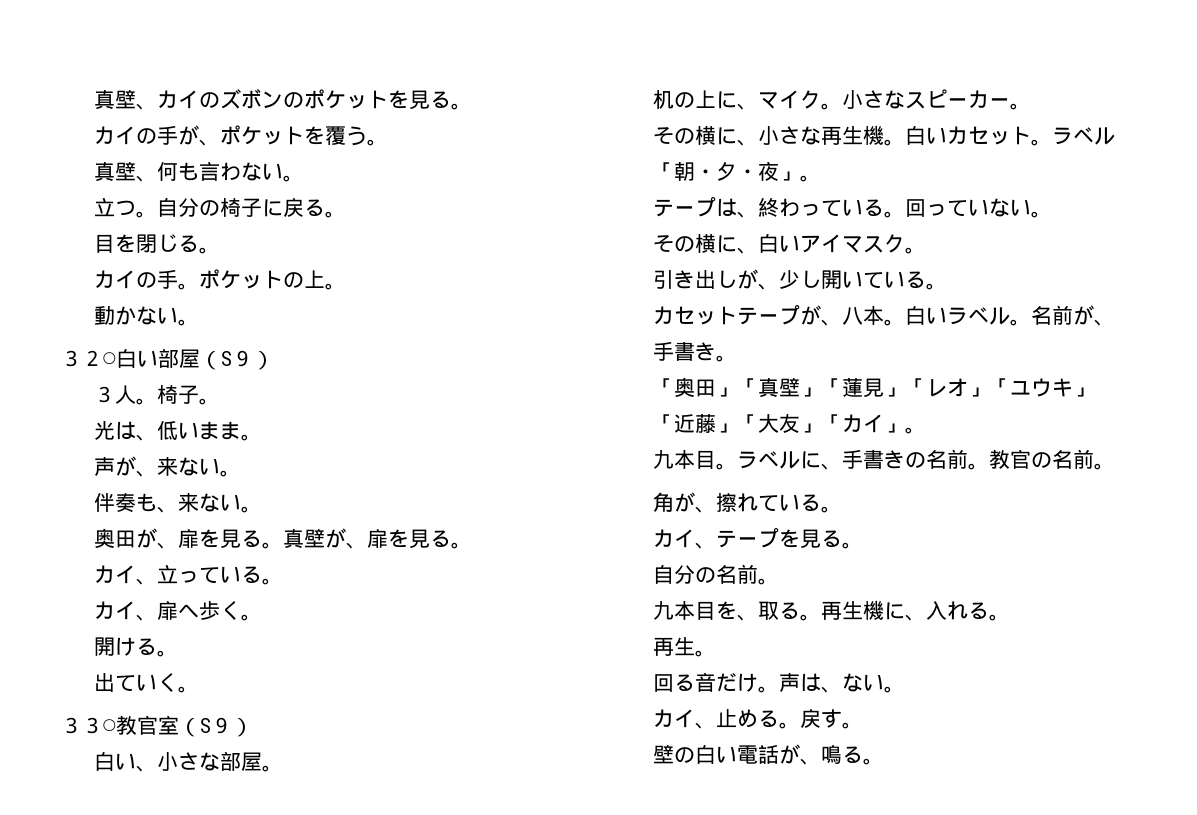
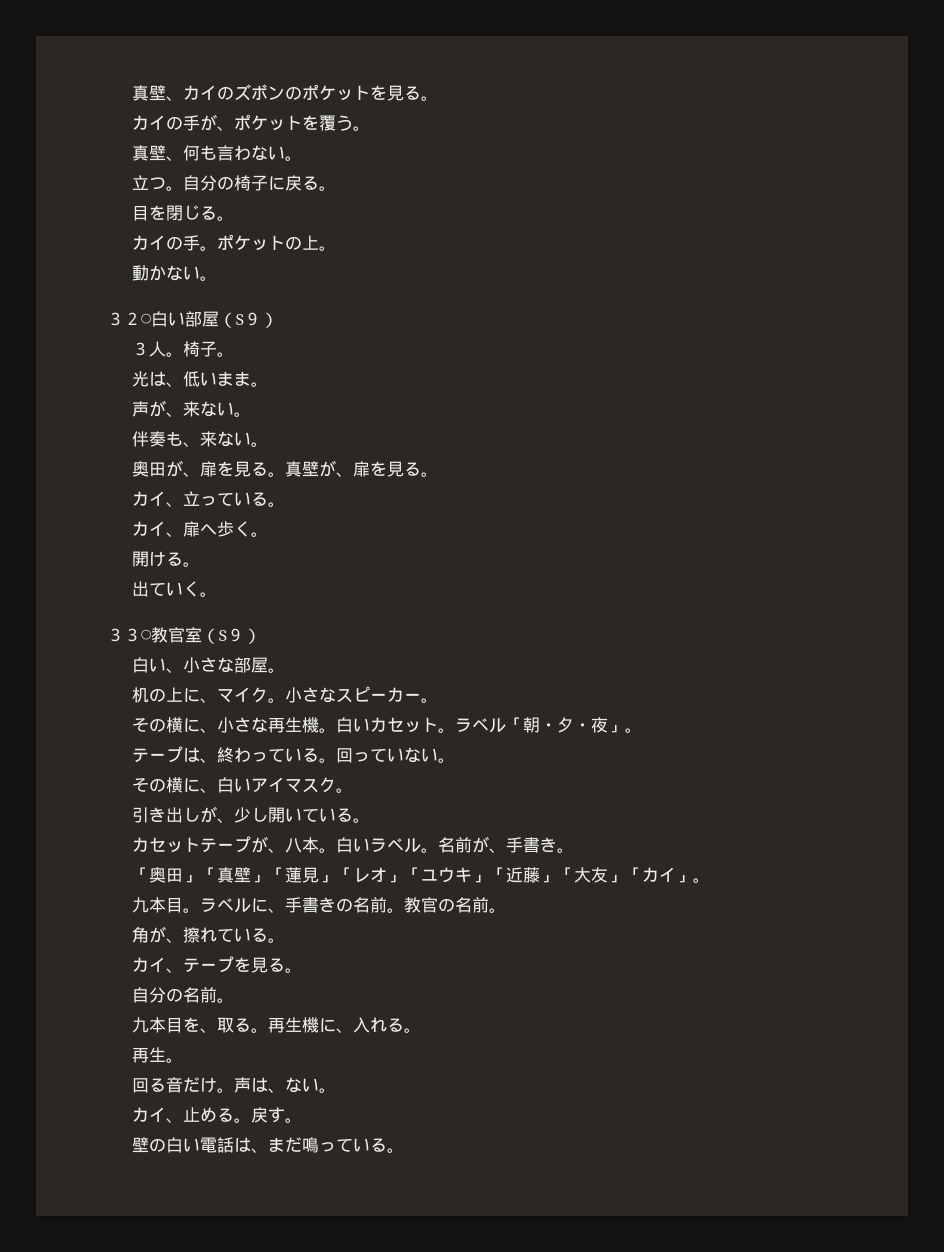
[779,744,843,765] が、鳴 -> [234,1137,371,1153] は、まだ鳴ってい

